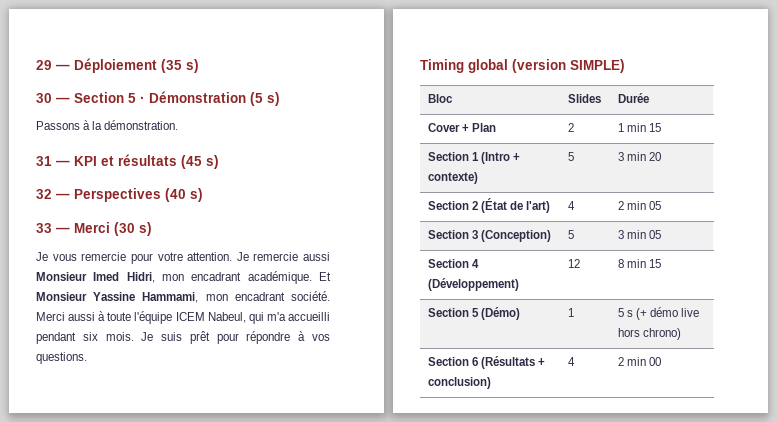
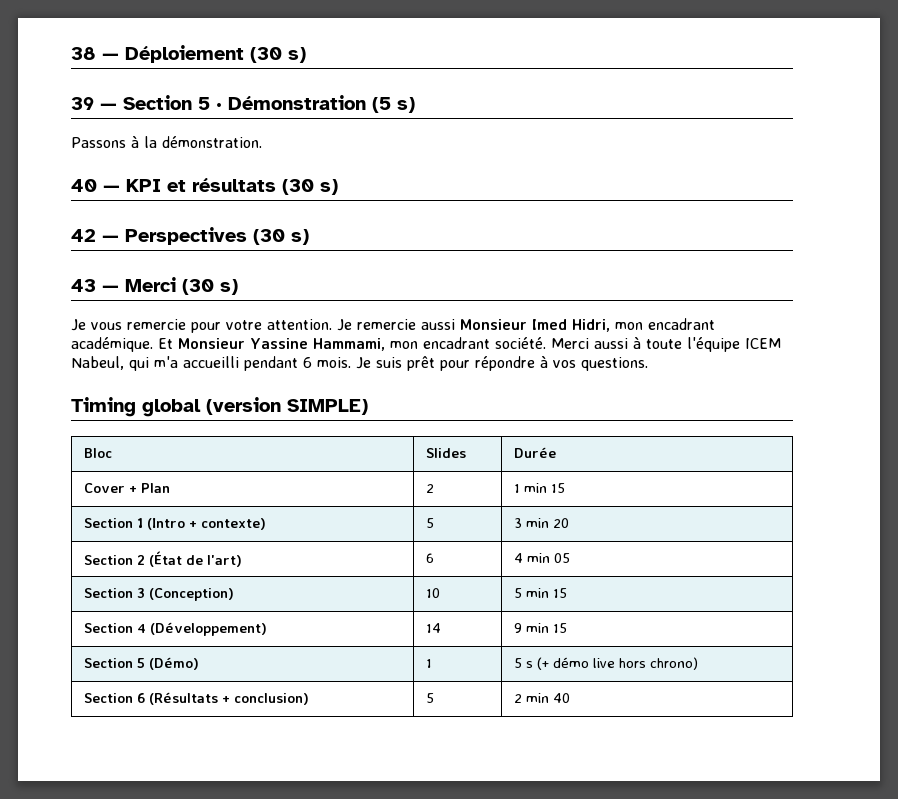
[36,60,52,70] 29 -> [71,47,96,60] 38
[161,59,199,73] [36,93,52,103] (35 s) // 30 -> [250,47,306,63] [71,97,94,110] (30 s) // 39
[36,156,52,166] 31 -> [71,179,97,192] 40
[181,155,219,169] [36,189,52,199] (45 s) // 32 -> [282,179,338,195] [71,229,96,242] (30 s) // 42
[165,188,203,202] [36,223,52,233] (40 s) // 33 -> [253,229,309,245] [71,279,96,292] (30 s) // 43
[82,332,98,341] six -> [303,357,312,368] 6
[567,201,575,210] [617,201,624,210] | 4 | 2 -> [425,553,434,563] [513,553,523,563] | 6 | 4
[567,230,574,239] [617,230,662,239] | 5 | 3 min 05 -> [425,588,440,598] [513,588,567,598] | 10 | 5 min 15
[567,259,580,268] [617,259,624,268] 12 | 8 -> [425,623,441,633] [513,623,522,633] 14 | 9
[567,357,575,366] [617,357,662,366] 4 | 2 min 00 -> [425,693,434,703] [513,693,570,703] 5 | 2 min 40

